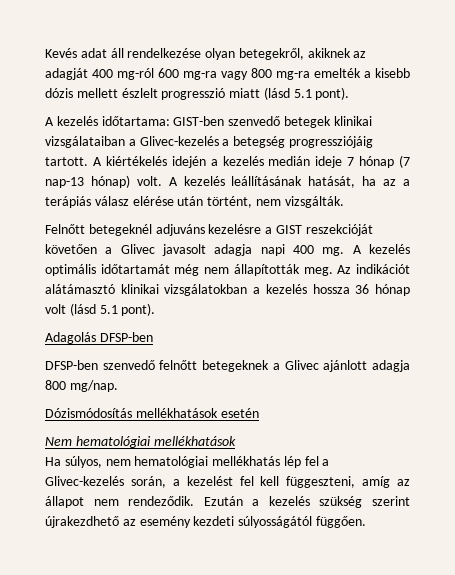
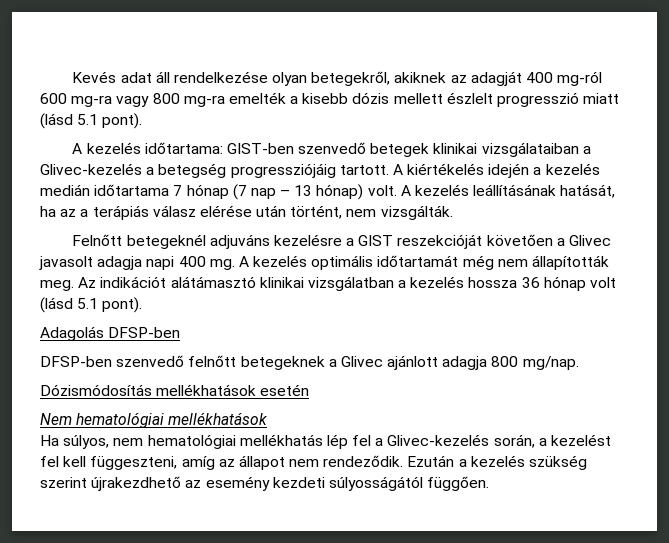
[315,156,343,168] ideje -> [94,184,170,196] időtartama
[45,177,84,188] nap-13 -> [250,185,313,199] nap – 13
[164,284,248,296] vizsgálatokban -> [307,276,394,291] vizsgálatban

